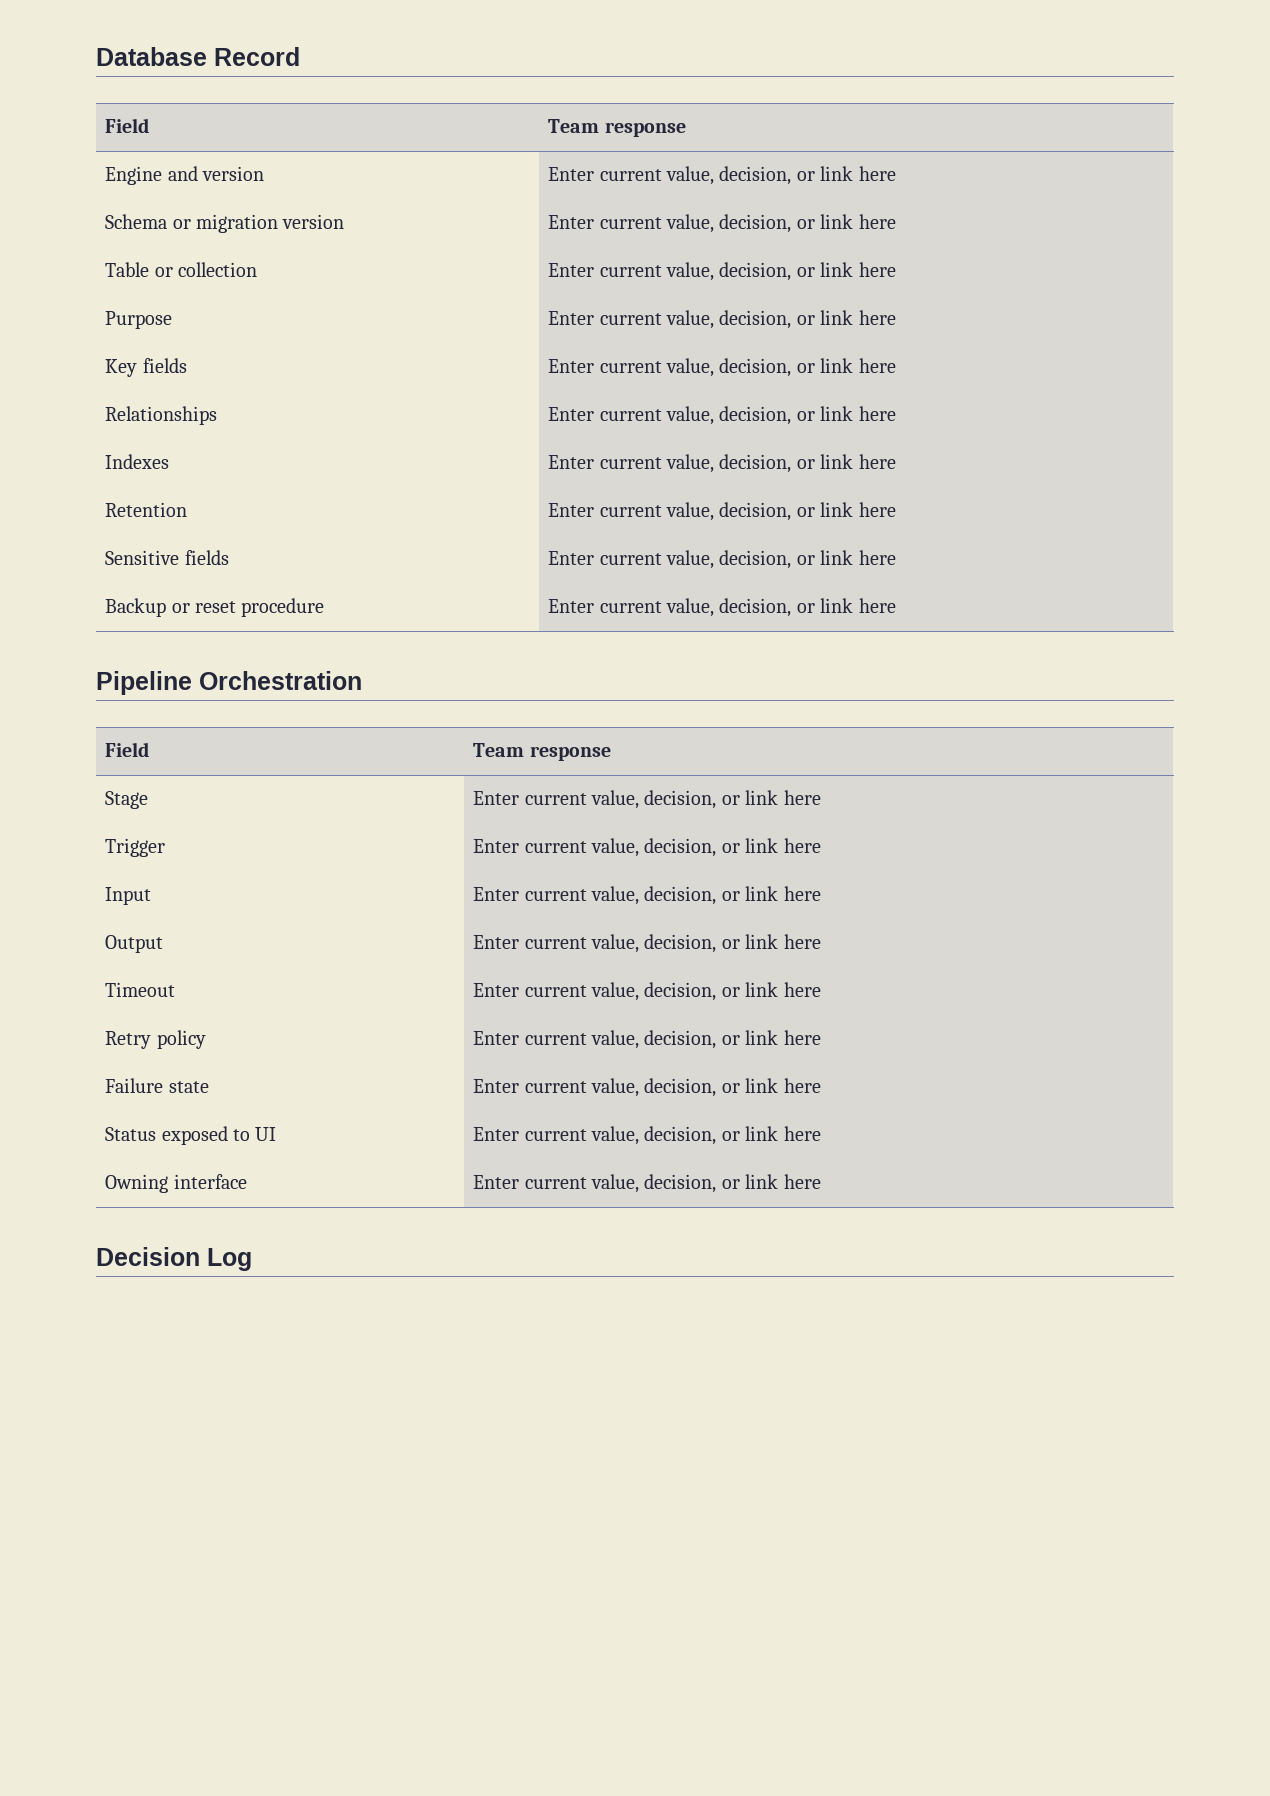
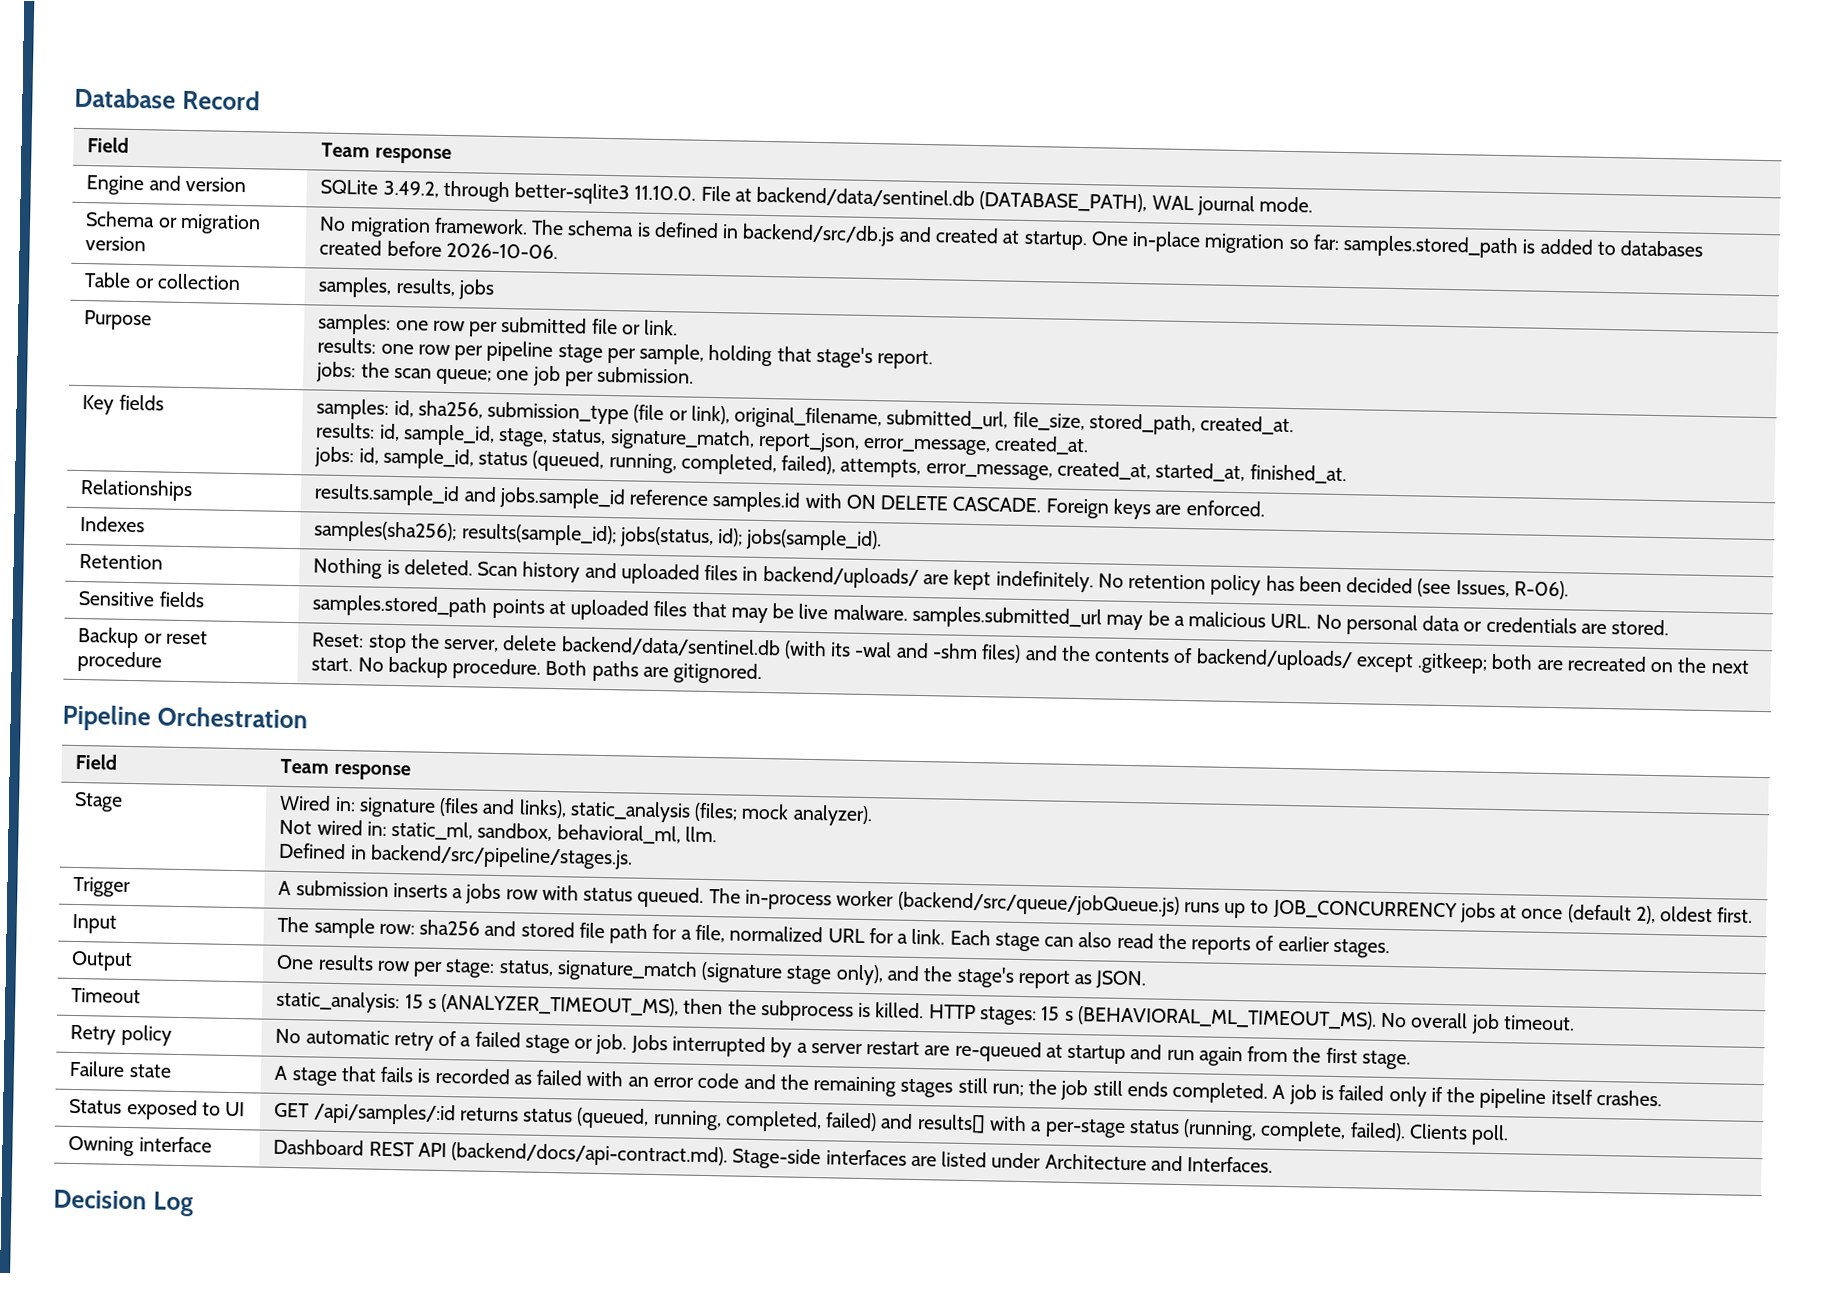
[548,166,896,185] [105,214,345,233] [548,214,896,233] [105,262,257,277] [548,262,896,281] [105,311,173,329] [548,310,896,329] [105,358,187,377] [548,358,896,377] [105,406,218,425] [548,406,896,425] [105,454,170,469] [548,454,896,473] [105,502,188,517] [548,502,896,521] [105,550,229,565] [548,550,896,569] [105,598,325,617] [548,598,896,617] Enter current value, decision, or link here // Schema or migration version | Enter current value, decision, or link here // Table or collection | Enter current value, decision, or link here // Purpose | Enter current value, decision, or link here // Key fields | Enter current value, decision, or link here // Relationships | Enter current value, decision, or link here // Indexes | Enter current value, decision, or link here // Retention | Enter current value, decision, or link here // Sensitive fields | Enter current value, decision, or link here // Backup or reset procedure | Enter current value, decision, or link here -> [320,179,1314,217] [85,211,261,235] [85,236,147,252] [319,216,1704,259] [319,239,558,260] [84,272,241,291] [318,276,495,300] [84,310,153,331] [317,313,679,337] [317,337,934,370] [316,361,695,387] [82,394,164,415] [316,398,1295,436] [316,422,1090,456] [314,446,1347,485] [80,479,194,502] [314,483,1265,520] [80,516,146,533] [314,520,883,552] [79,554,164,570] [313,557,1569,600] [78,591,205,608] [312,594,1670,636] [77,626,208,649] [77,650,163,673] [312,632,1750,674] [311,656,763,685] SQLite 3.49.2, through better-sqlite3 11.10.0. File at backend/data/sentinel.db (DATABASE_PATH), WAL journal mode. // Schema or migration version | No migration framework. The schema is defined in backend/src/db.js and created at startup. One in-place migration so far: samples.stored_path is added to databases created before 2026-10-06. // Table or collection | samples, results, jobs // Purpose | samples: one row per submitted file or link. // results: one row per pipeline stage per sample, holding that stage's report. // jobs: the scan queue; one job per submission. // Key fields | samples: id, sha256, submission_type (file or link), original_filename, submitted_url, file_size, stored_path, created_at. // results: id, sample_id, stage, status, signature_match, report_json, error_message, created_at. // jobs: id, sample_id, status (queued, running, completed, failed), attempts, error_message, created_at, started_at, finished_at. // Relationships | results.sample_id and jobs.sample_id reference samples.id with ON DELETE CASCADE. Foreign keys are enforced. // Indexes | samples(sha256); results(sample_id); jobs(status, id); jobs(sample_id). // Retention | Nothing is deleted. Scan history and uploaded files in backend/uploads/ are kept indefinitely. No retention policy has been decided (see Issues, R-06). // Sensitive fields | samples.stored_path points at uploaded files that may be live malware. samples.submitted_url may be a malicious URL. No personal data or credentials are stored. // Backup or reset procedure | Reset: stop the server, delete backend/data/sentinel.db (with its -wal and -shm files) and the contents of backend/uploads/ except .gitkeep; both are recreated on the next start. No backup procedure. Both paths are gitignored.
[473,790,821,809] [105,838,166,857] [473,838,821,857] [105,887,152,905] [473,886,821,905] [105,935,164,953] [473,934,821,953] [105,982,176,997] [473,982,821,1001] [105,1030,206,1049] [473,1030,821,1049] [105,1078,209,1093] [473,1078,821,1097] [105,1126,277,1145] [473,1126,821,1145] [105,1174,247,1193] [473,1174,821,1193] Enter current value, decision, or link here // Trigger | Enter current value, decision, or link here // Input | Enter current value, decision, or link here // Output | Enter current value, decision, or link here // Timeout | Enter current value, decision, or link here // Retry policy | Enter current value, decision, or link here // Failure state | Enter current value, decision, or link here // Status exposed to UI | Enter current value, decision, or link here // Owning interface | Enter current value, decision, or link here -> [279,794,873,827] [279,819,717,845] [279,842,633,870] [73,876,132,898] [278,880,1754,925] [72,913,118,934] [277,916,1390,958] [71,950,134,972] [276,954,1148,990] [71,987,142,1004] [276,990,1575,1035] [70,1024,172,1046] [275,1028,1411,1070] [69,1060,172,1078] [274,1065,1662,1110] [69,1098,246,1121] [274,1102,1510,1146] [68,1135,212,1157] [273,1138,1274,1173] Wired in: signature (files and links), static_analysis (files; mock analyzer). // Not wired in: static_ml, sandbox, behavioral_ml, llm. // Defined in backend/src/pipeline/stages.js. // Trigger | A submission inserts a jobs row with status queued. The in-process worker (backend/src/queue/jobQueue.js) runs up to JOB_CONCURRENCY jobs at once (default 2), oldest first. // Input | The sample row: sha256 and stored file path for a file, normalized URL for a link. Each stage can also read the reports of earlier stages. // Output | One results row per stage: status, signature_match (signature stage only), and the stage's report as JSON. // Timeout | static_analysis: 15 s (ANALYZER_TIMEOUT_MS), then the subprocess is killed. HTTP stages: 15 s (BEHAVIORAL_ML_TIMEOUT_MS). No overall job timeout. // Retry policy | No automatic retry of a failed stage or job. Jobs interrupted by a server restart are re-queued at startup and run again from the first stage. // Failure state | A stage that fails is recorded as failed with an error code and the remaining stages still run; the job still ends completed. A job is failed only if the pipeline itself crashes. // Status exposed to UI | GET /api/samples/:id returns status (queued, running, completed, failed) and results[] with a per-stage status (running, complete, failed). Clients poll. // Owning interface | Dashboard REST API (backend/docs/api-contract.md). Stage-side interfaces are listed under Architecture and Interfaces.

